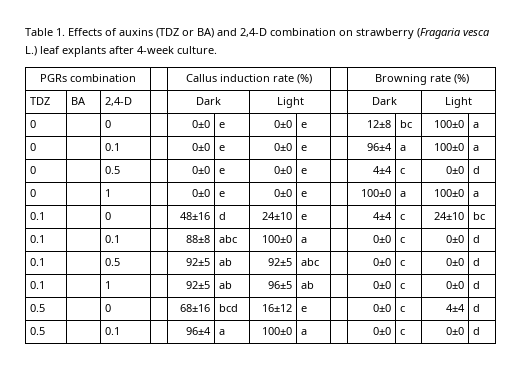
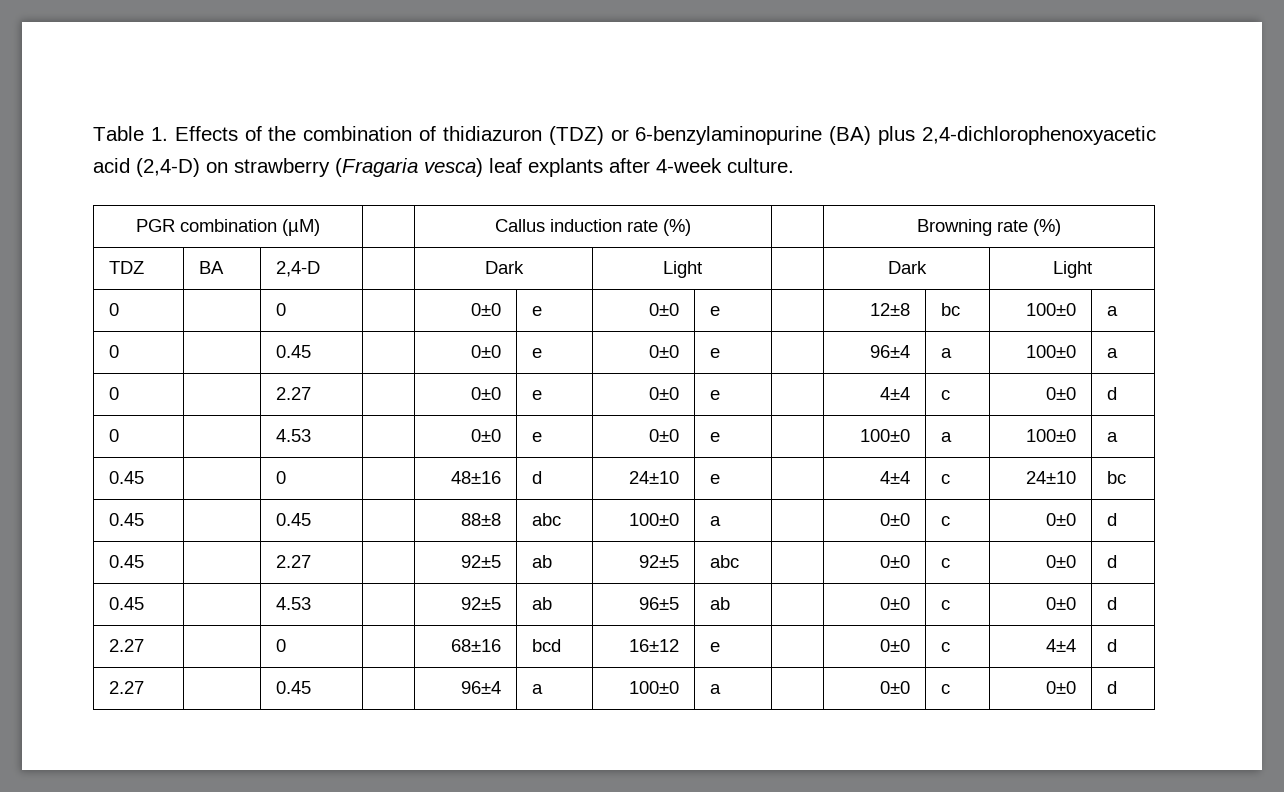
[119,28,336,38] auxins (TDZ or BA) and 2,4-D combination -> [268,126,1156,145] [93,158,200,177] the combination of thidiazuron (TDZ) or 6-benzylaminopurine (BA) plus 2,4-dichlorophenoxyacetic acid (2,4-D)
[463,30,490,36] [25,46,37,56] vesca L.) -> [424,158,483,177] vesca)
[40,74,136,82] PGRs combination -> [136,219,320,236] PGR combination (µM)
[104,143,120,151] 0.1 -> [276,345,312,358] 0.45
[104,166,120,174] 0.5 -> [276,387,312,400] 2.27
[104,189,111,197] 1 -> [276,429,312,442] 4.53
[29,212,45,220] 0.1 -> [109,471,145,484] 0.45
[29,235,45,243] [104,235,120,243] 0.1 | | 0.1 -> [109,513,145,526] [276,513,312,526] 0.45 | | 0.45
[29,258,45,266] [104,258,120,266] 0.1 | | 0.5 -> [109,555,145,568] [276,555,312,568] 0.45 | | 2.27
[29,281,45,289] [104,281,111,289] 0.1 | | 1 -> [109,597,145,610] [276,597,312,610] 0.45 | | 4.53
[29,304,45,312] 0.5 -> [109,639,145,652] 2.27
[29,327,45,335] [104,327,120,335] 0.5 | | 0.1 -> [109,681,145,694] [276,681,312,694] 2.27 | | 0.45

